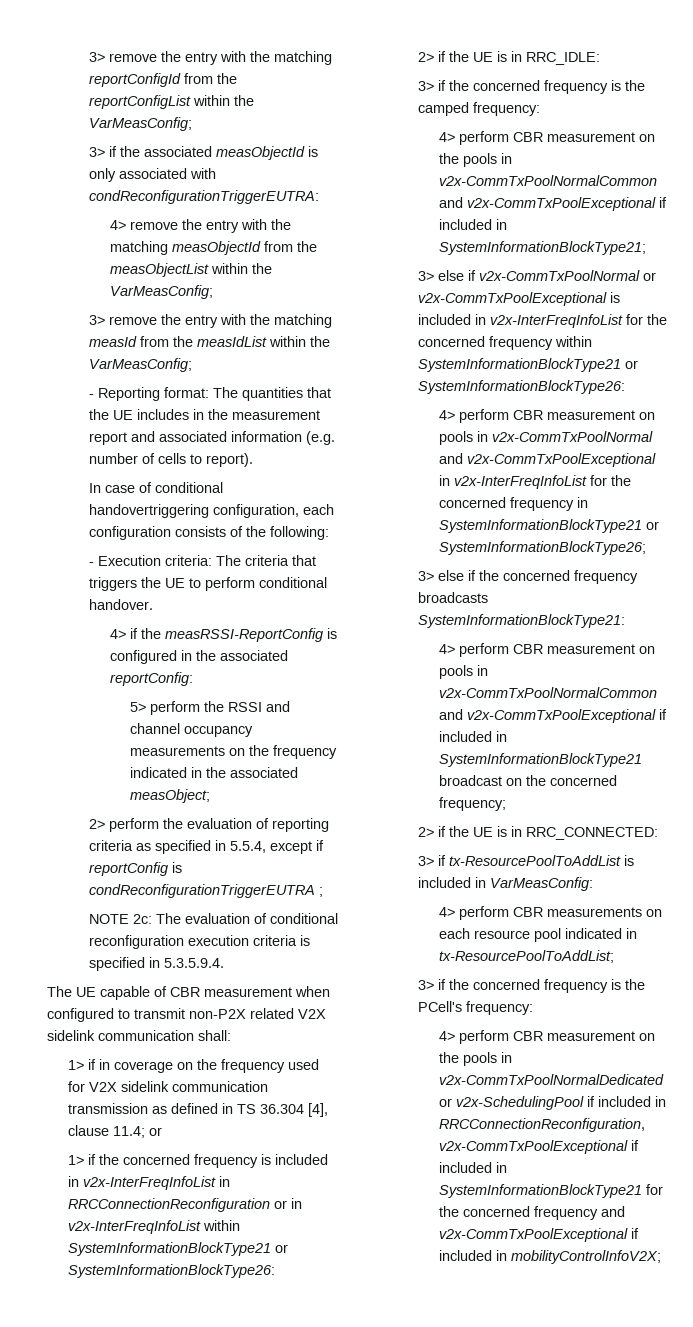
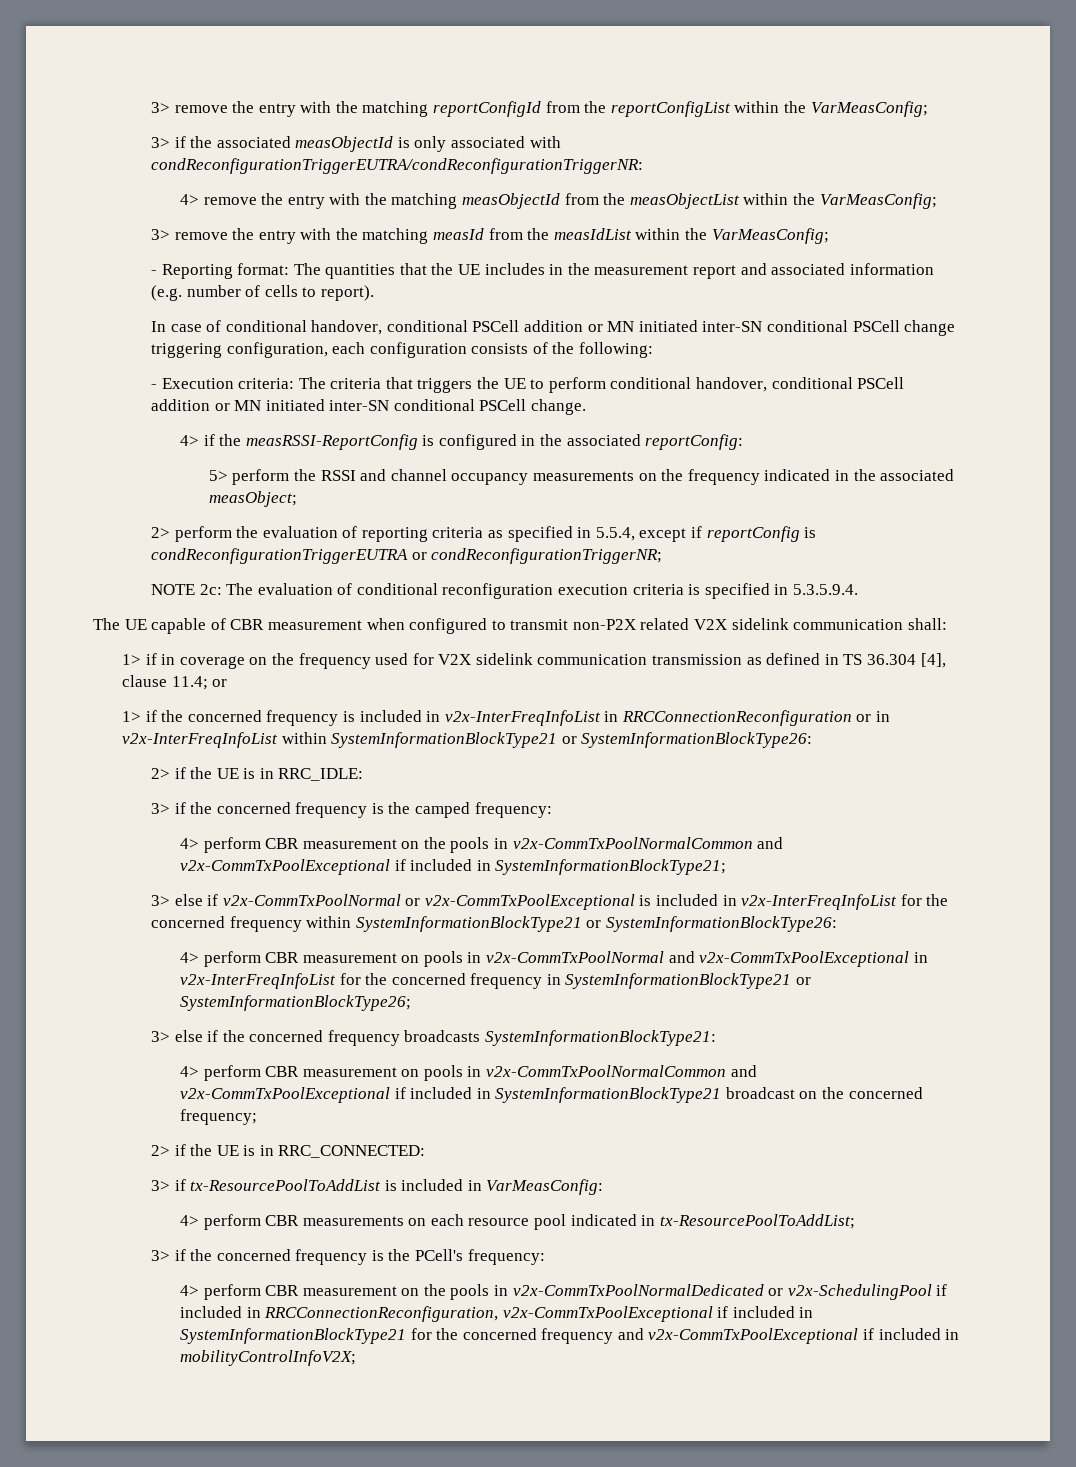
[88,190,319,204] condReconfigurationTriggerEUTRA: -> [150,158,643,174] condReconfigurationTriggerEUTRA/condReconfigurationTriggerNR:
[88,504,209,518] handovertriggering -> [311,320,956,336] [150,343,222,358] handover, conditional PSCell addition or MN initiated inter-SN conditional PSCell change triggering
[88,599,153,610] handover. -> [696,377,905,392] [150,399,587,415] handover, conditional PSCell addition or MN initiated inter-SN conditional PSCell change.
[318,887,323,897] ; -> [411,548,663,564] or condReconfigurationTriggerNR;

